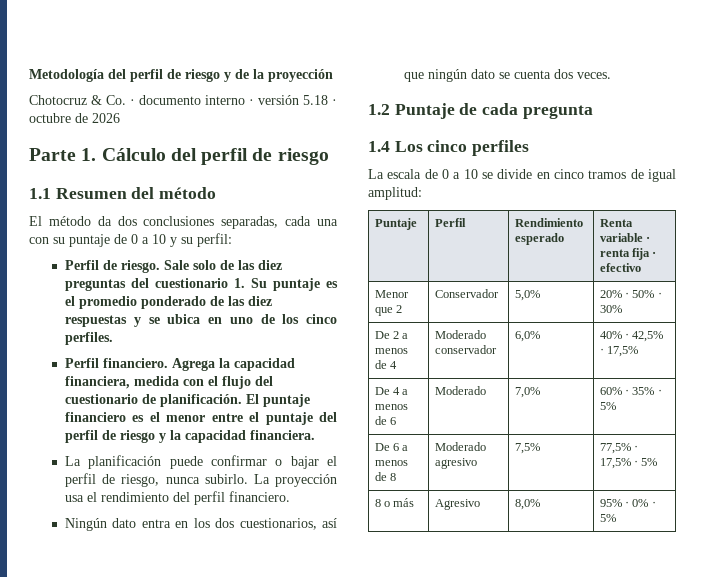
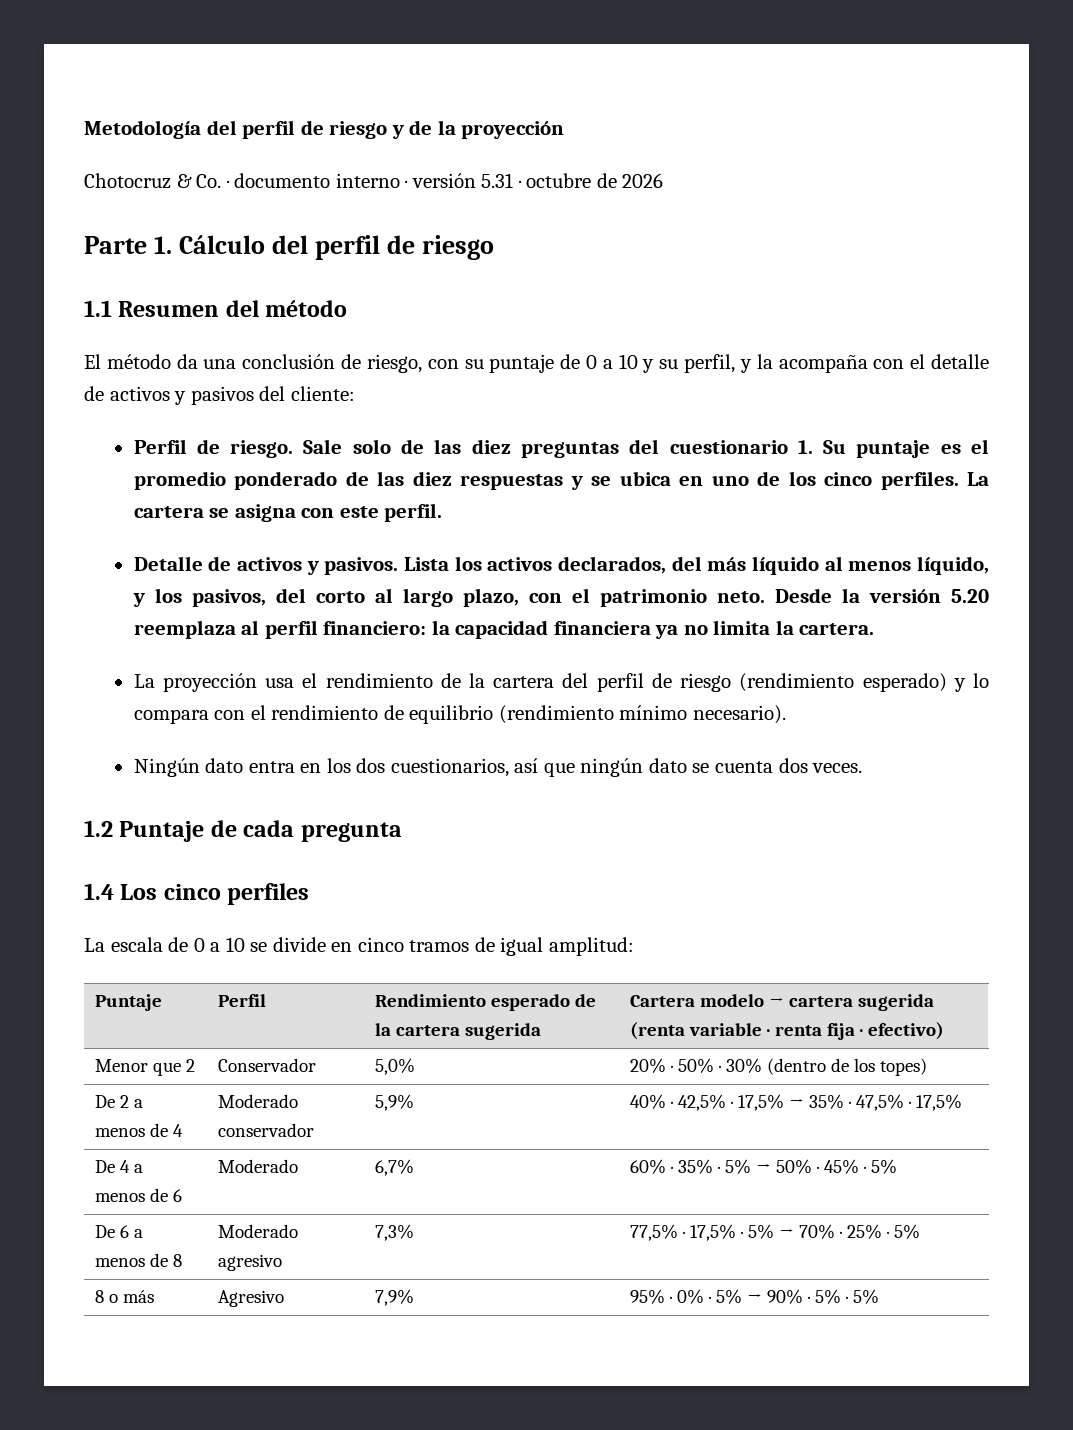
[303,95,328,105] 5.18 -> [481,173,514,188] 5.31
[117,216,338,229] dos conclusiones separadas, cada una -> [203,354,422,373] una conclusión de riesgo,
[197,233,232,247] perfil: -> [684,354,990,373] [84,386,355,405] perfil, y la acompaña con el detalle de activos y pasivos del cliente:
[65,358,296,371] [65,376,274,389] [65,394,311,407] [65,412,337,425] [65,430,316,443] [65,455,337,469] [65,473,337,487] [65,491,291,505] // Perfil financiero. Agrega la capacidad financiera, medida con el flujo del cuestionario de planificación. El puntaje financiero es el menor entre el puntaje del perfil de riesgo y la capacidad financiera. // La planificación puede confirmar o bajar el perfil de riesgo, nunca subirlo. La proyección usa el rendimiento del perfil financiero. -> [967,472,990,486] [133,503,443,522] [133,556,990,575] [132,588,989,607] [133,620,875,639] [133,673,990,692] [133,705,786,724] La cartera se asigna con este perfil. // Detalle de activos y pasivos. Lista los activos declarados, del más líquido al menos líquido, y los pasivos, del corto al largo plazo, con el patrimonio neto. Desde la versión 5.20 reemplaza al perfil financiero: la capacidad financiera ya no limita la cartera. // La proyección usa el rendimiento de la cartera del perfil de riesgo (rendimiento esperado) y lo compara con el rendimiento de equilibrio (rendimiento mínimo necesario).
[599,219,633,227] | Renta -> [574,994,596,1007] [374,1023,541,1040] [629,994,934,1011] [629,1022,685,1040] de la cartera sugerida | Cartera modelo → cartera sugerida (renta
[599,263,641,272] efectivo -> [867,1022,944,1040] efectivo)
(622, 309) none -> [766,1058,927,1076] (dentro de los topes)
[514,331,540,342] 6,0% -> [374,1094,414,1111] 5,9%
(638, 351) none -> [788,1094,962,1111] → 35% · 47,5% · 17,5%
[514,387,540,398] 7,0% -> [374,1159,414,1176] 6,7%
(616, 406) none -> [755,1159,897,1174] → 50% · 45% · 5%
[514,443,540,454] 7,5% -> [374,1224,414,1241] 7,3%
(658, 462) none -> [778,1224,920,1239] → 70% · 25% · 5%
[514,499,540,510] 8,0% -> [374,1289,414,1306] 7,9%
(616, 518) none -> [746,1289,879,1304] → 90% · 5% · 5%

